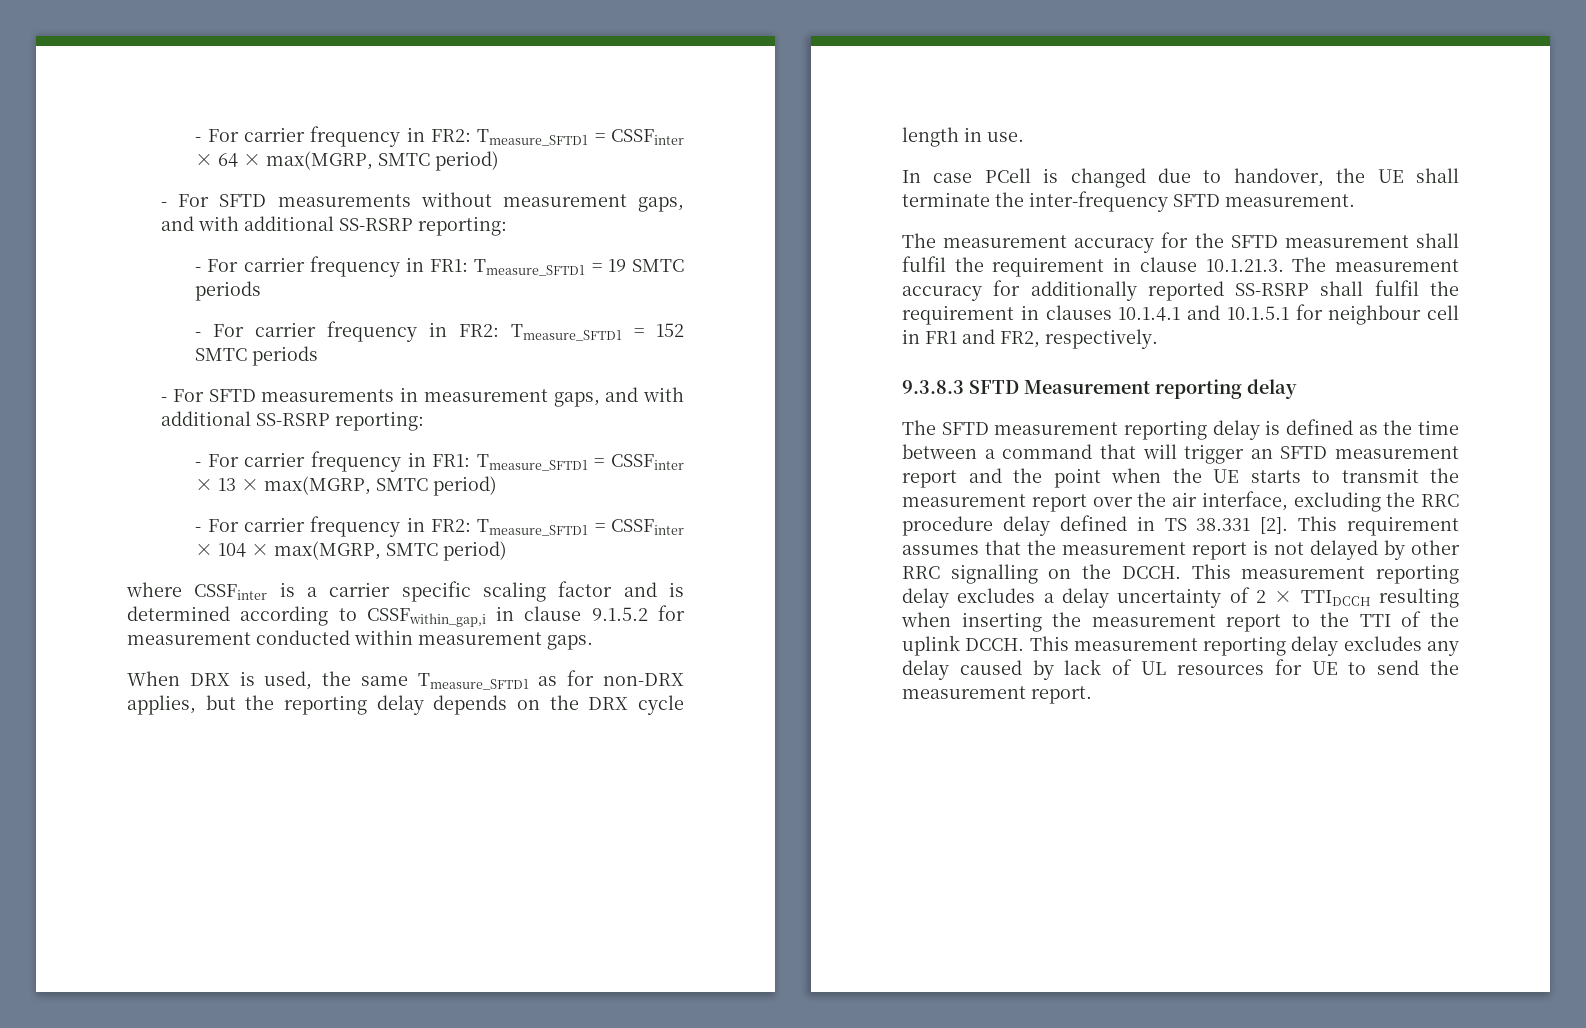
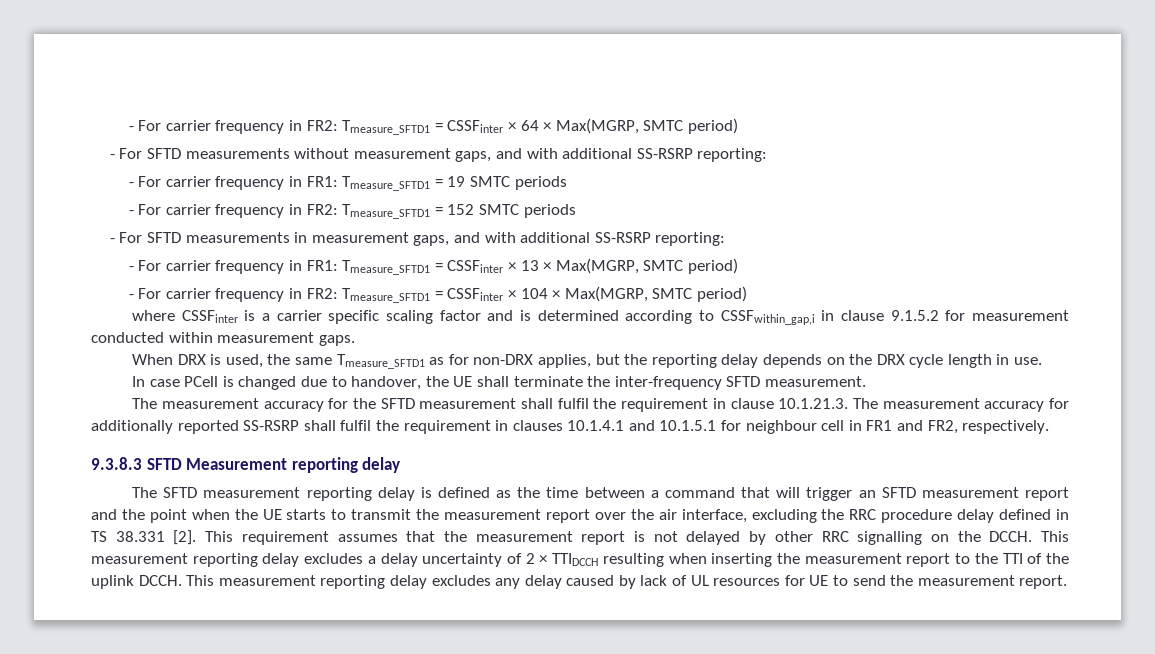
[266,151,374,170] max(MGRP, -> [555,118,639,134] Max(MGRP,
[264,476,372,495] max(MGRP, -> [555,258,639,274] Max(MGRP,
[274,541,382,560] max(MGRP, -> [564,286,648,302] Max(MGRP,

